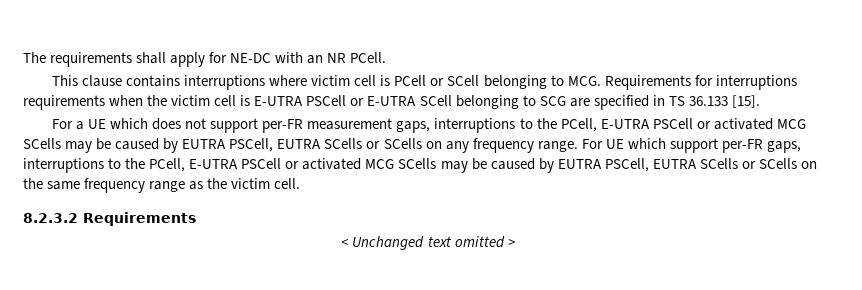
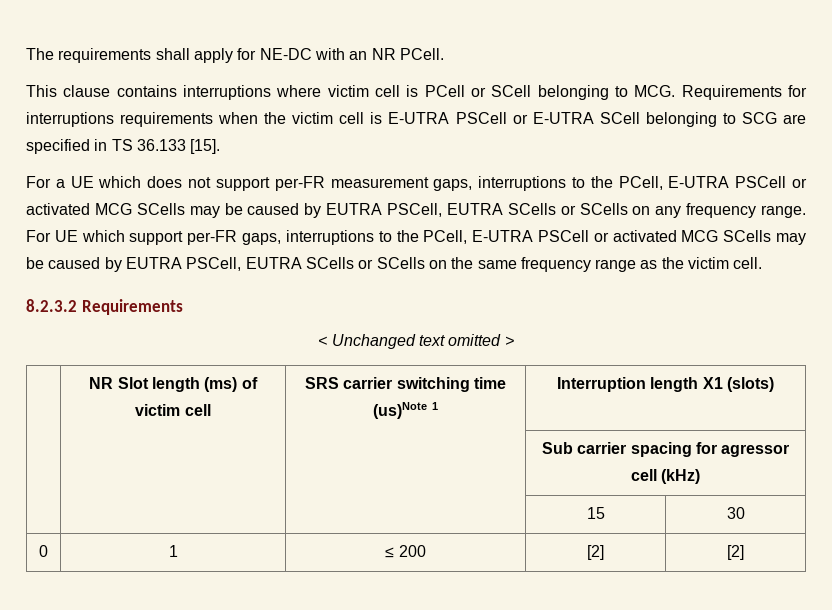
(515, 243) none -> [89,377,258,392] [135,404,211,416] [305,377,506,392] [373,402,438,419] [557,377,774,392] [541,442,790,457] [630,469,701,484] [586,507,605,519] [726,507,745,519] [39,545,48,557] [168,545,178,557] [385,545,426,558] [587,545,604,560] [727,545,744,560] // | NR Slot length (ms) of victim cell | SRS carrier switching time (us)Note 1 | Interruption length X1 (slots) // | | | Sub carrier spacing for agressor cell (kHz) // | | | 15 | 30 // 0 | 1 | ≤ 200 | [2] | [2]

